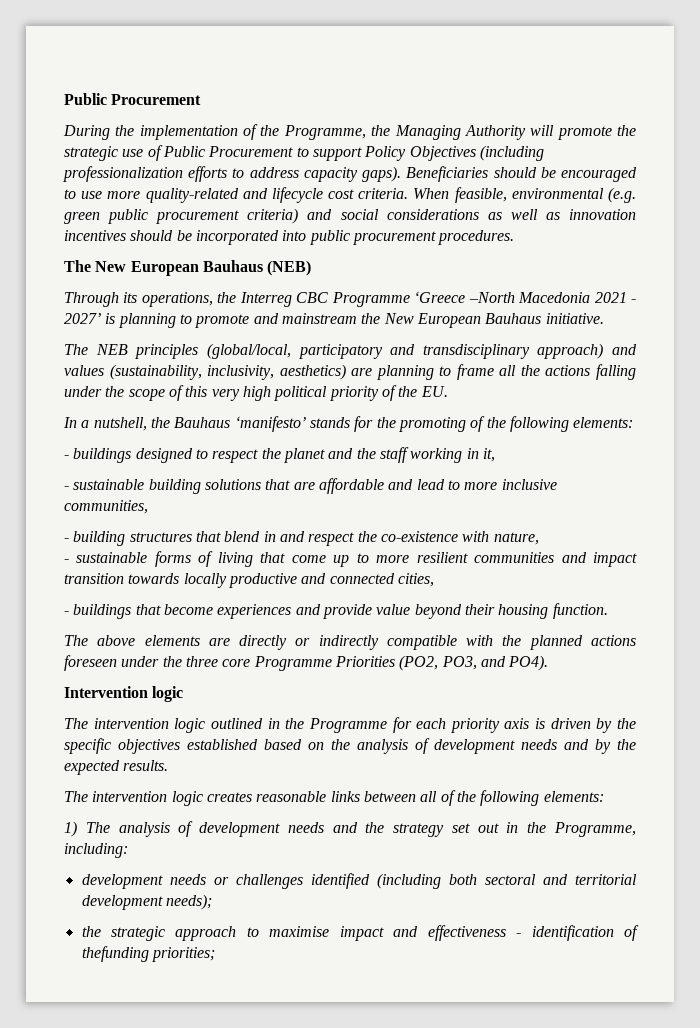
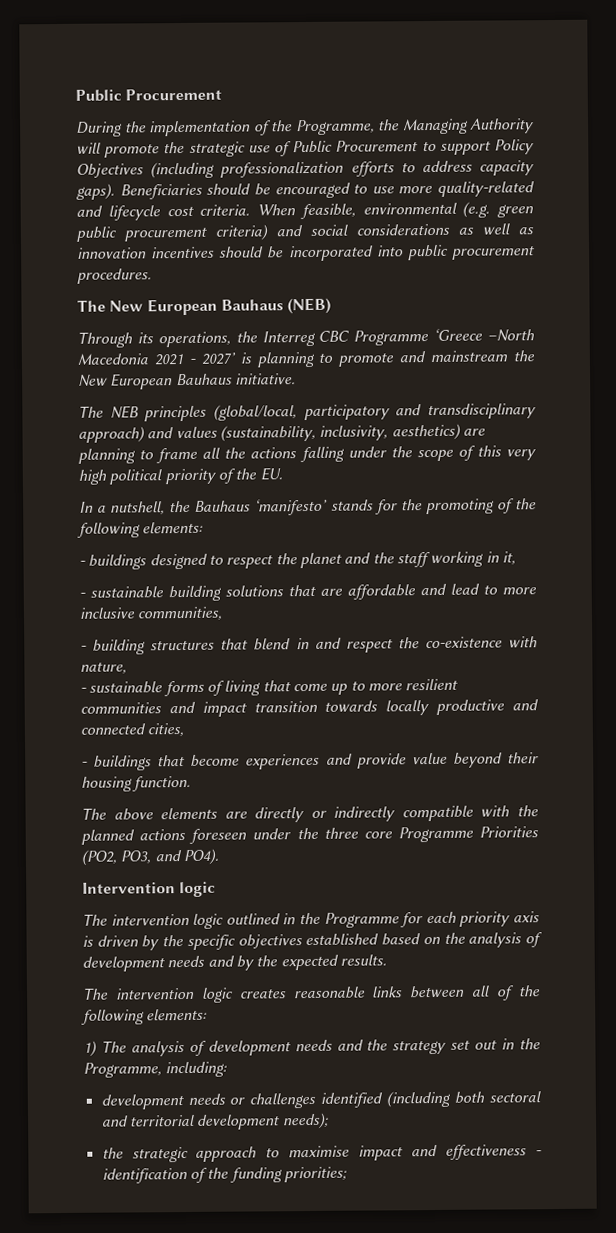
[81,946,149,962] thefunding -> [207,1167,283,1183] the funding

